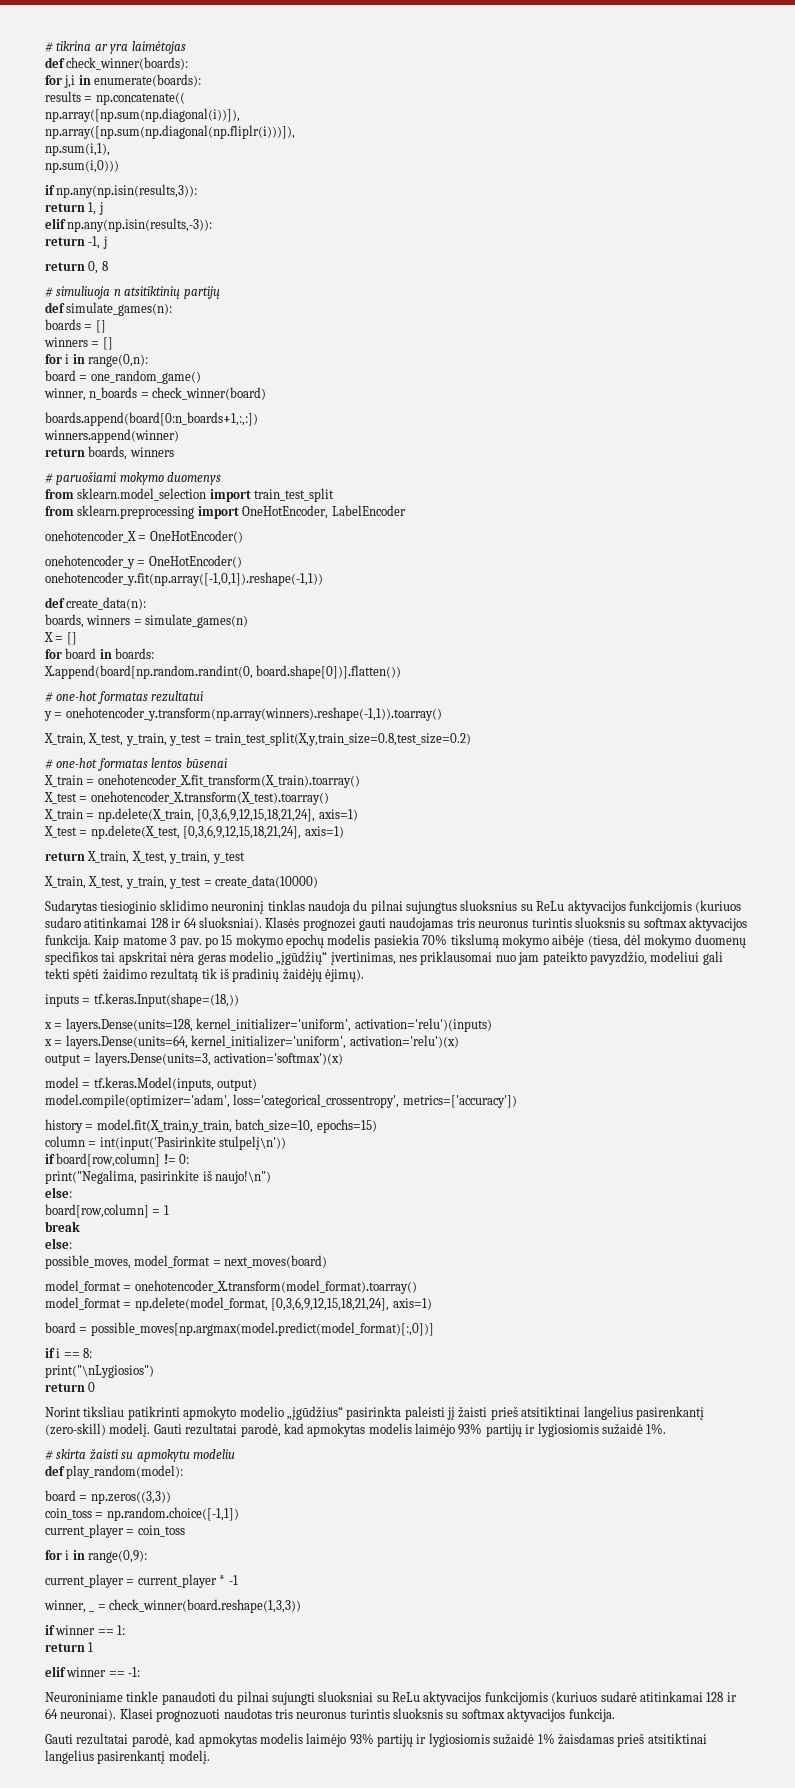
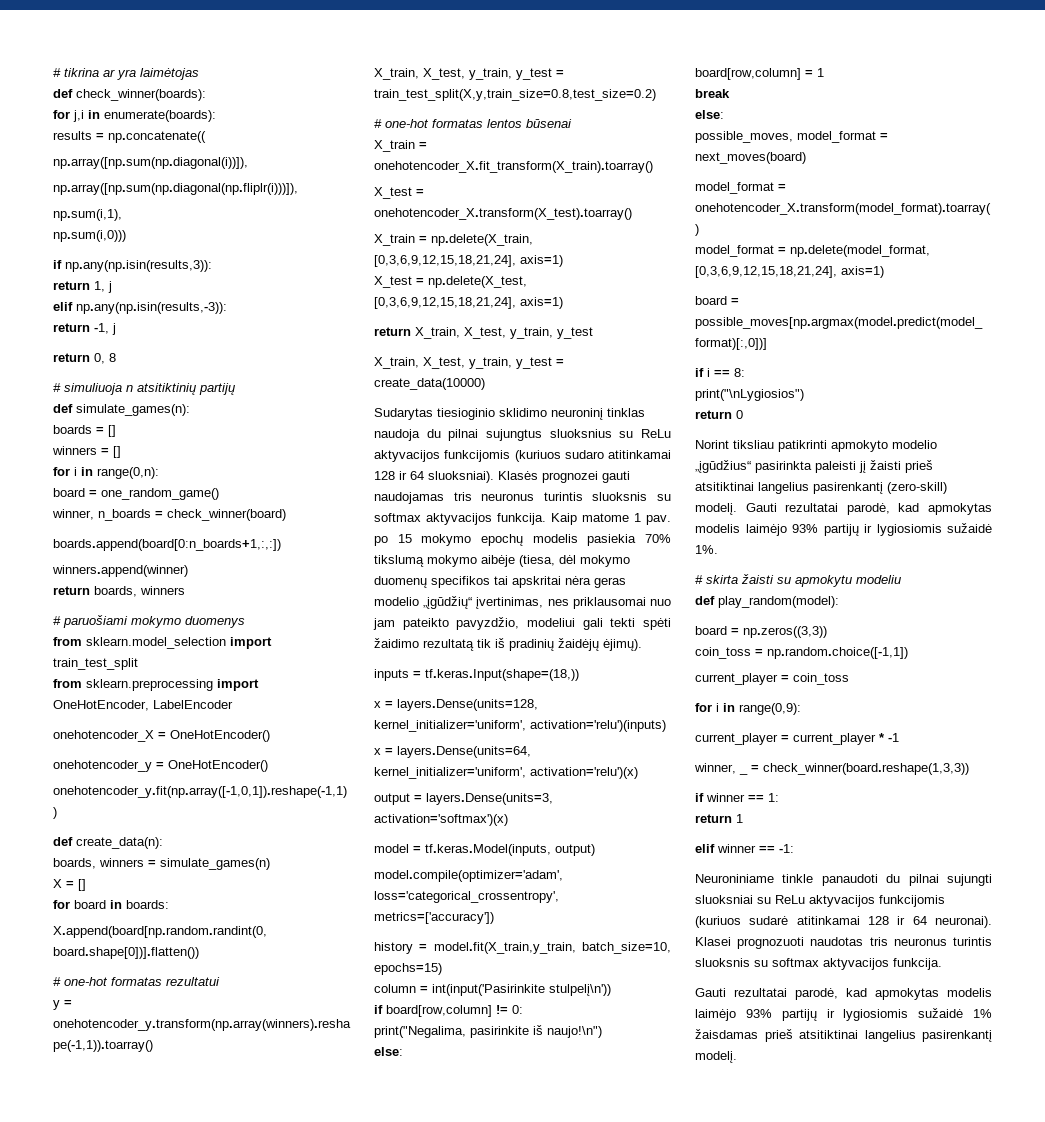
[170,935,177,945] 3 -> [634,513,641,522] 1

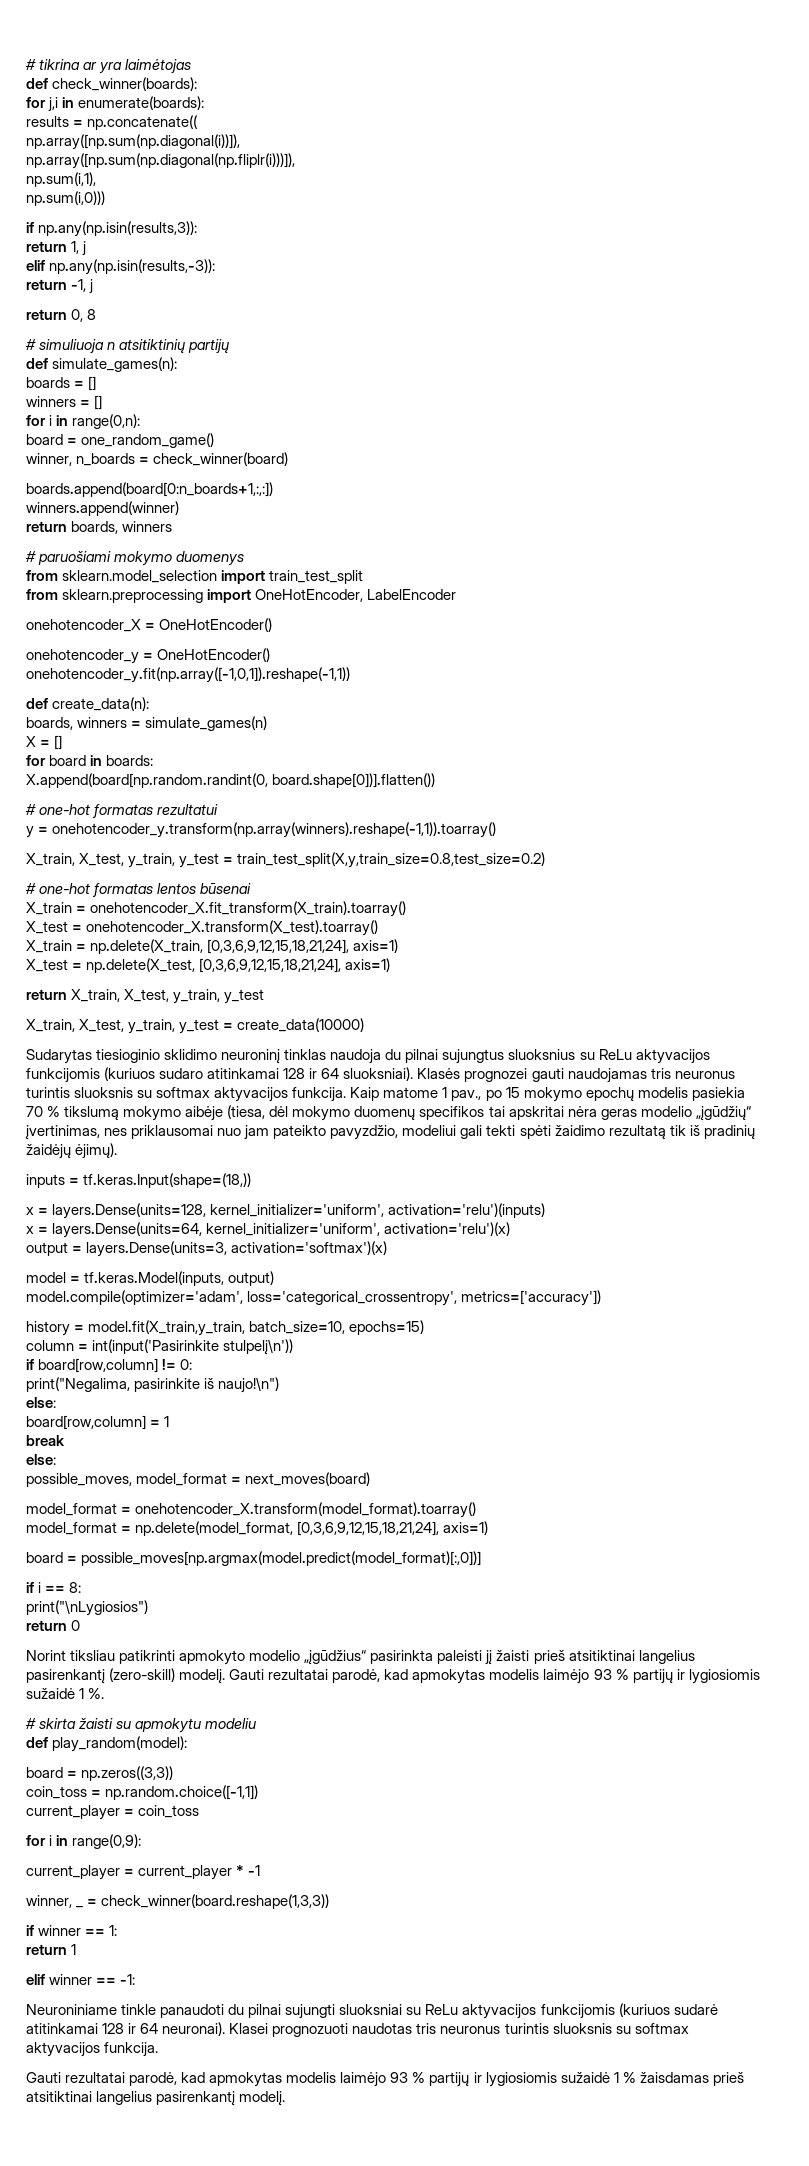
[646,515,671,525] pav. -> [451,1090,482,1101] pav.,
[645,534,671,543] 70% -> [26,1106,61,1117] 70 %
[792,523,992,536] [695,545,718,554] 93% partijų ir lygiosiomis sužaidė 1%. -> [593,1669,760,1684] [26,1688,105,1699] 93 % partijų ir lygiosiomis sužaidė 1 %.
[745,1008,992,1021] 93% partijų ir lygiosiomis sužaidė 1% -> [390,2072,636,2087] 93 % partijų ir lygiosiomis sužaidė 1 %

